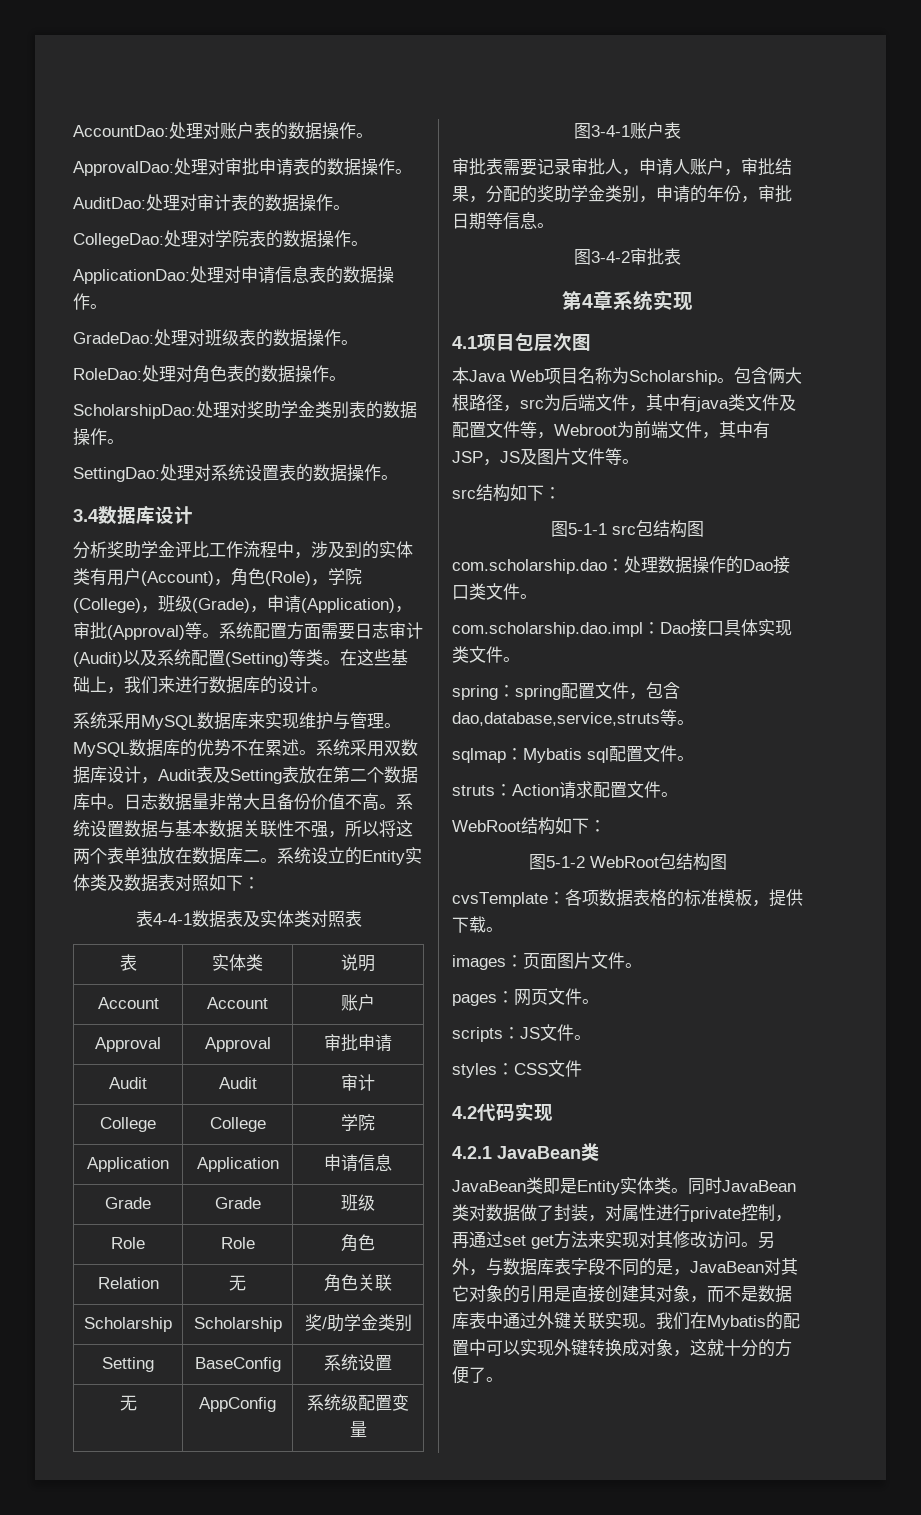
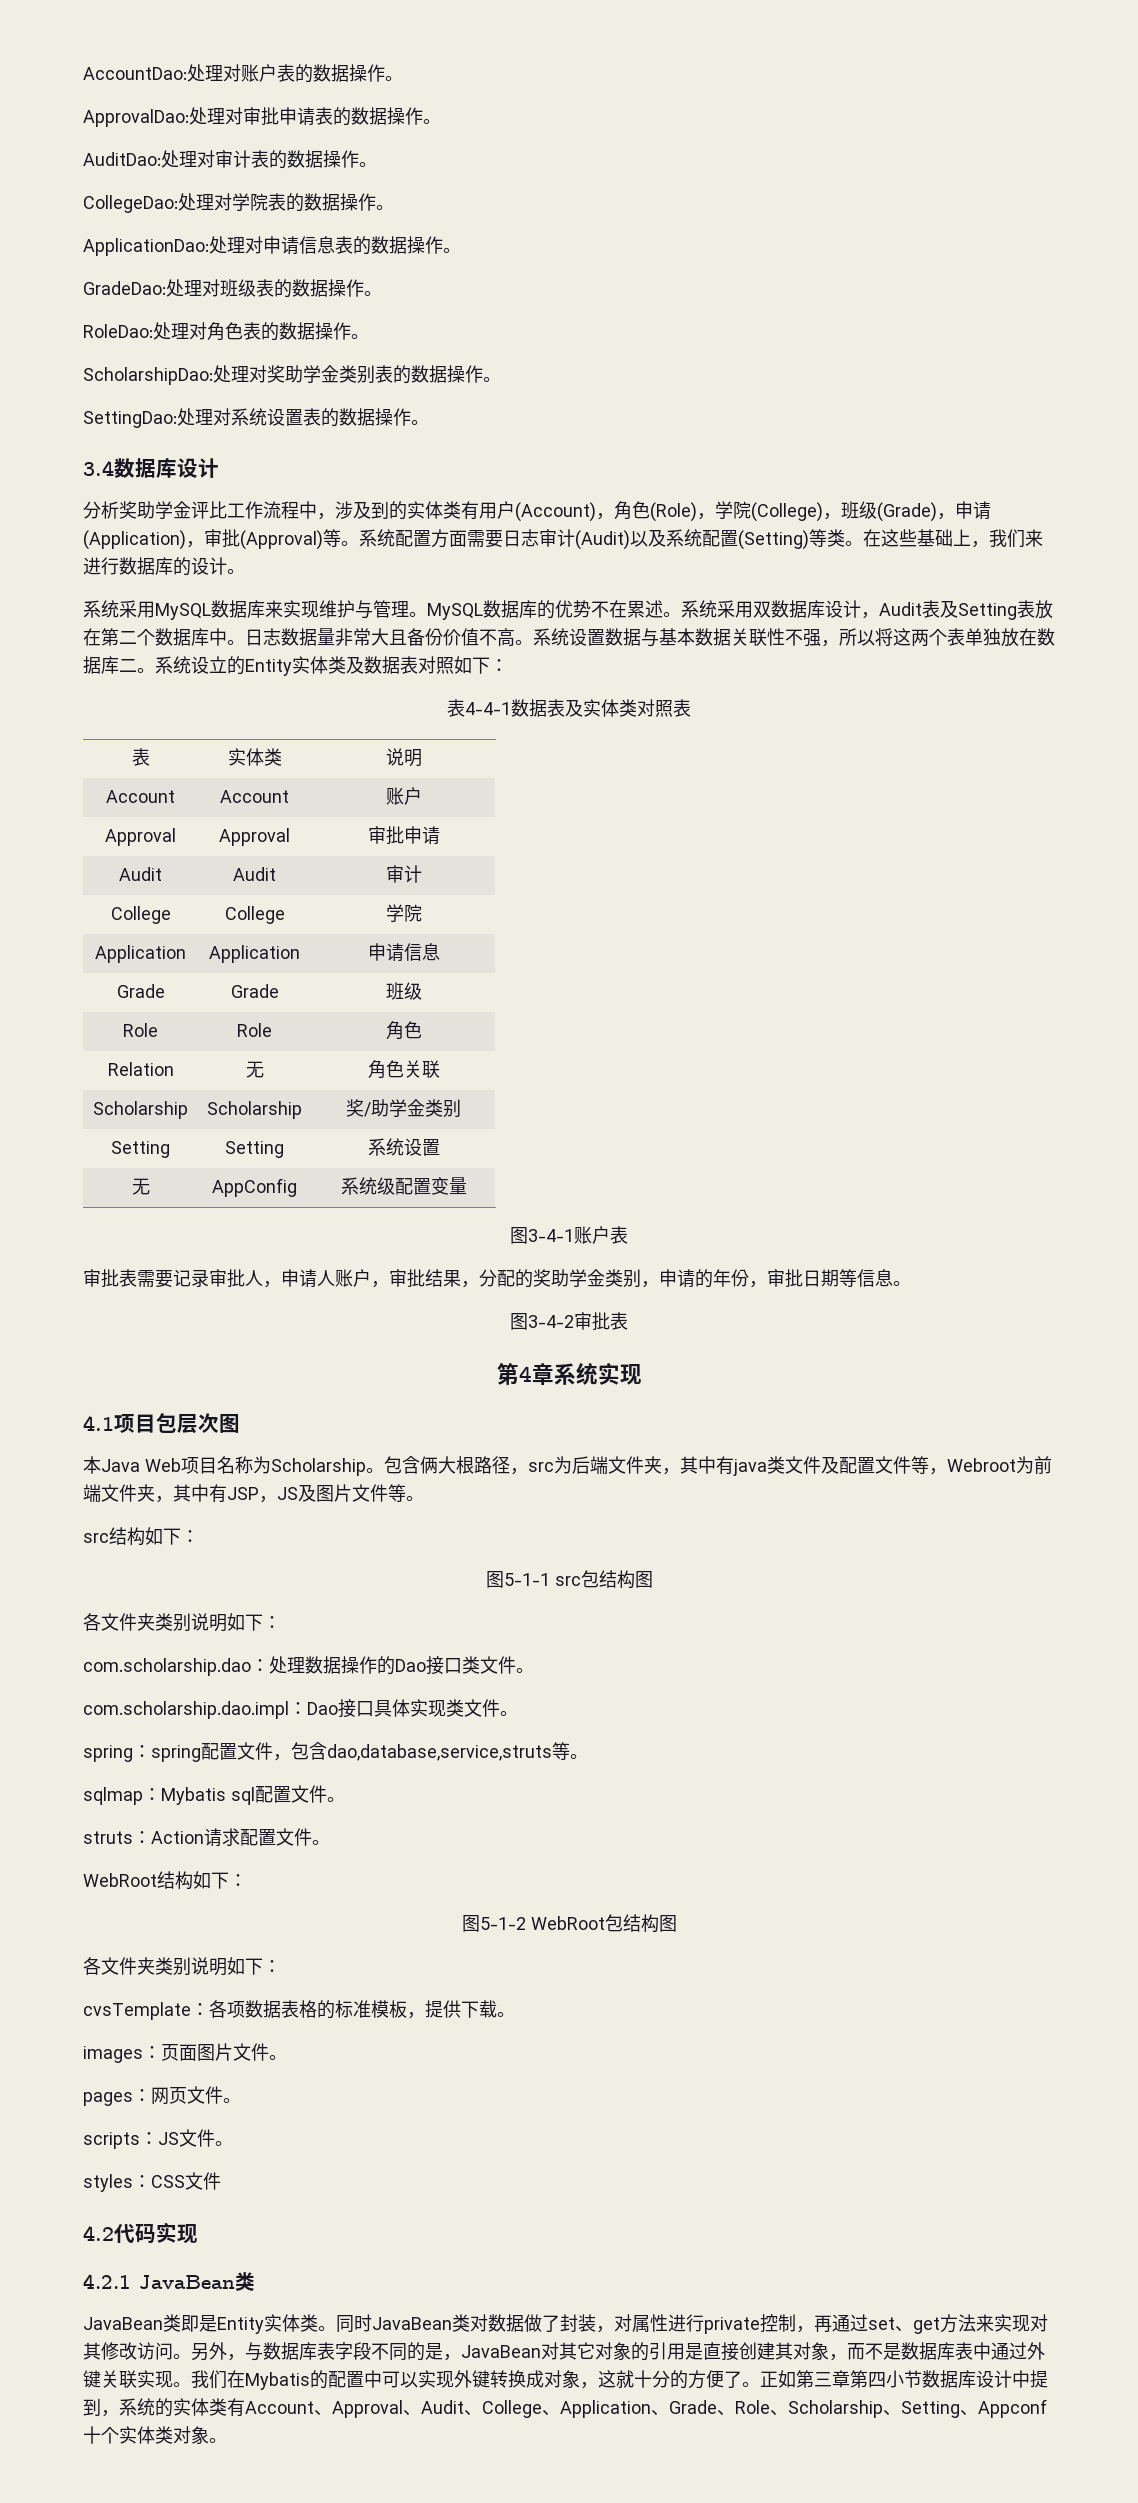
[194,1357,281,1372] BaseConfig -> [225,1141,284,1158] Setting
(629, 402) none -> [644,1456,662,1474] 夹
(702, 429) none -> [137,1484,155,1502] 夹
(704, 529) none -> [83,1613,281,1632] // 各文件夹类别说明如下：
(727, 862) none -> [83,1957,281,1976] // 各文件夹类别说明如下：
(526, 1240) none -> [895,2326,913,2332] 、
(503, 1379) none -> [760,2370,1048,2388] [83,2398,1047,2418] [83,2426,227,2444] 正如第三章第四小节数据库设计中提到，系统的实体类有Account、Approval、Audit、College、Application、Grade、Role、Scholarship、Setting、Appconf十个实体类对象。

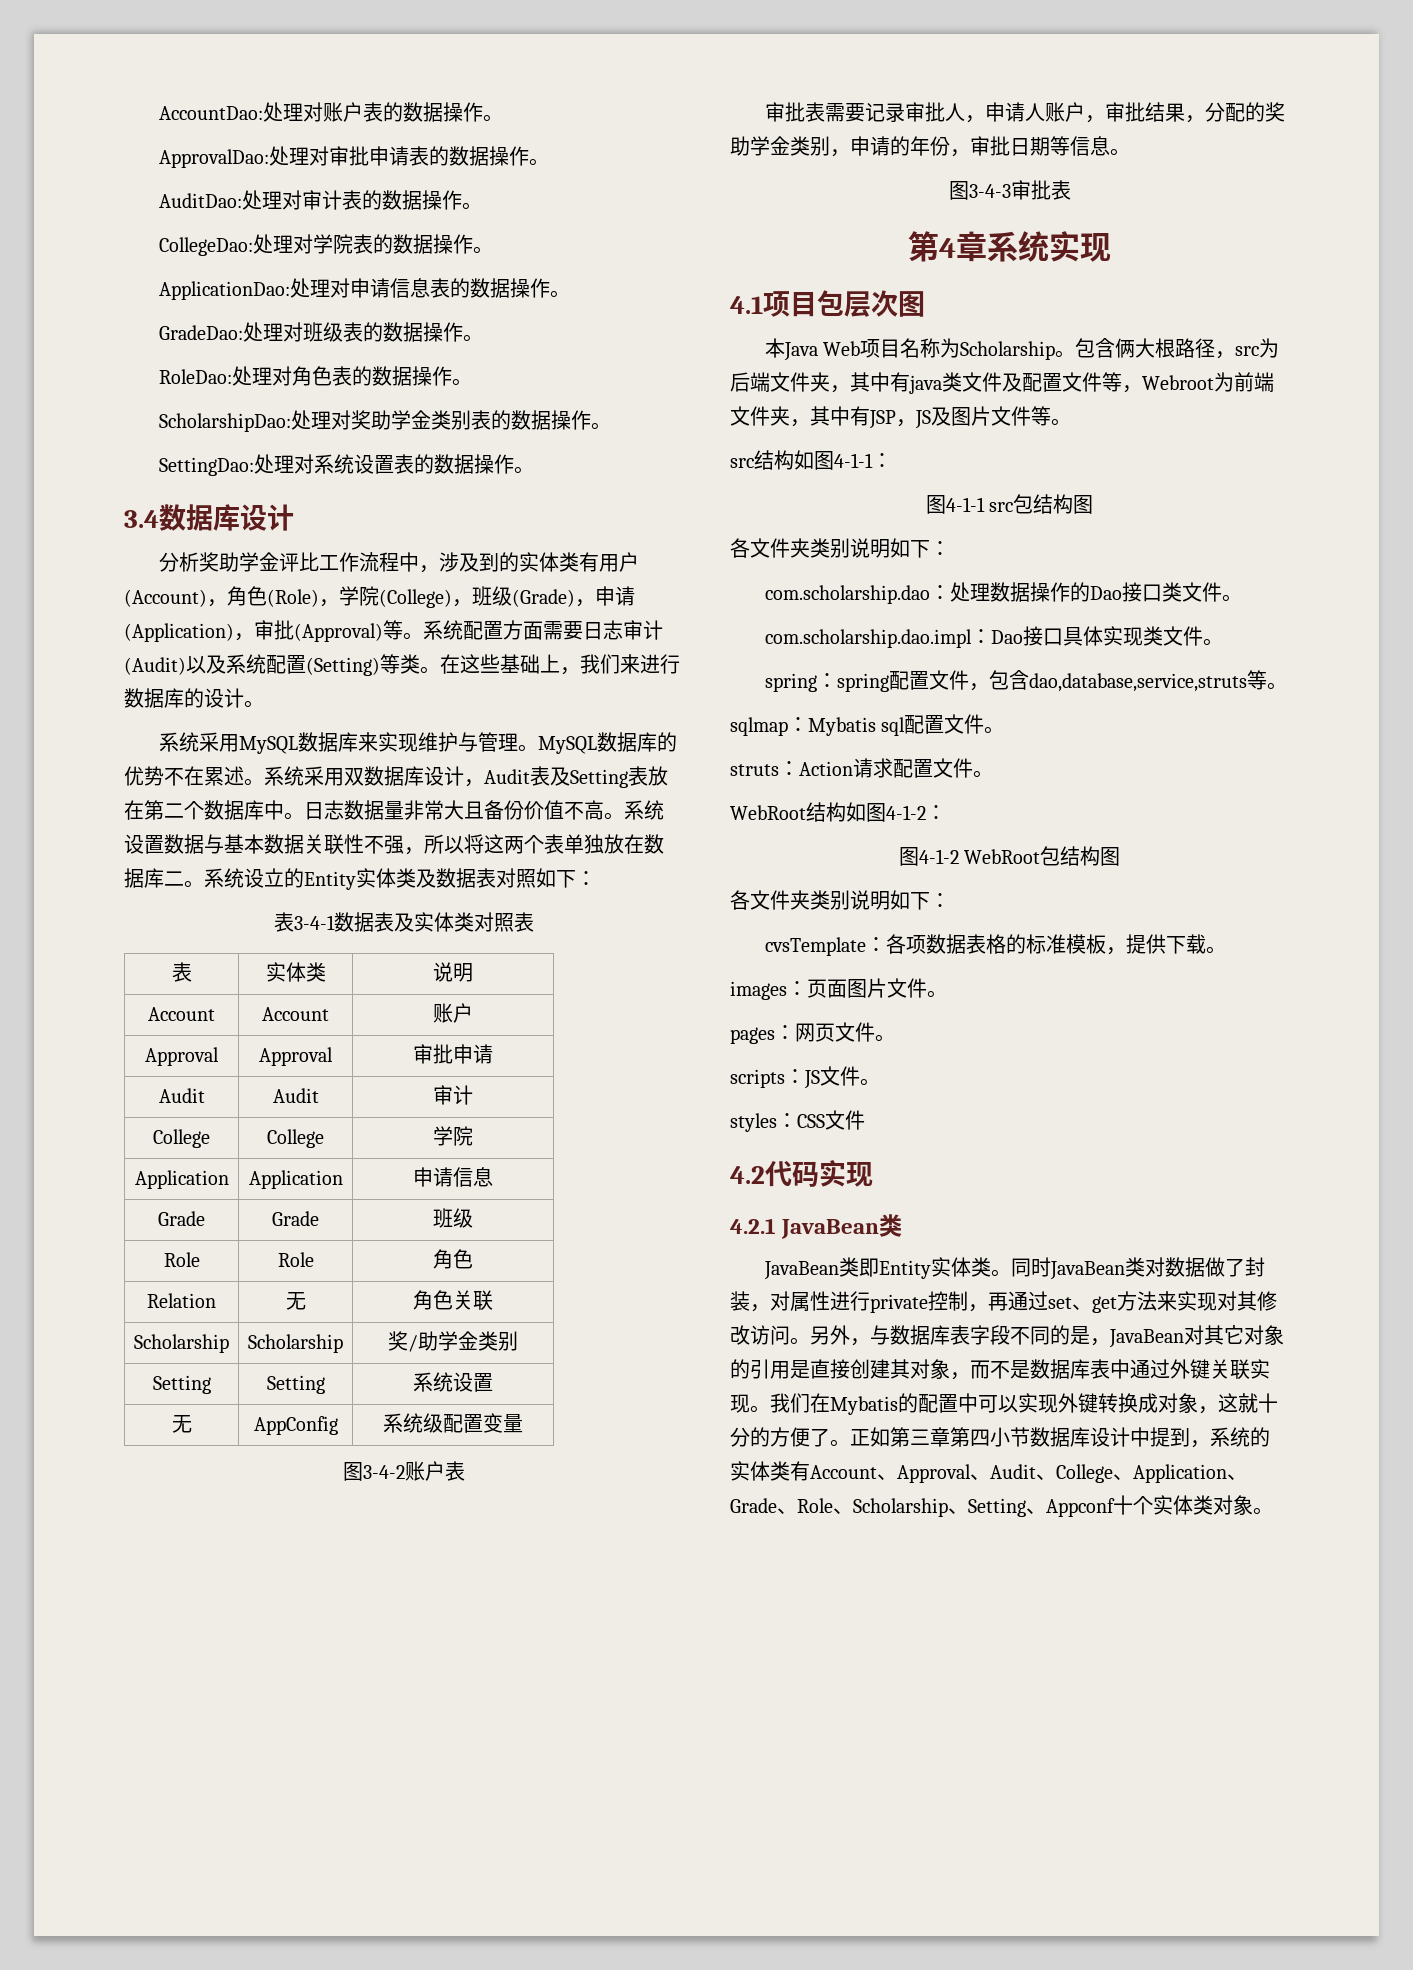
[465,702,511,715] 4-4-1 -> [293,915,335,930] 3-4-1
[528,1229,574,1242] 3-4-1 -> [362,1465,405,1479] 3-4-2
[528,1315,574,1328] 3-4-2 -> [968,184,1011,198] 3-4-3
[163,1528,199,1545] [485,1571,550,1588] 下： // 图5-1-1 -> [814,451,892,470] [925,495,985,514] 图4-1-1： // 图4-1-1
[211,1872,247,1889] [461,1915,526,1932] 下： // 图5-1-2 -> [866,803,946,822] [898,847,959,866] 图4-1-2： // 图4-1-2
[199,2315,217,2332] 是 -> (880, 1267) none

